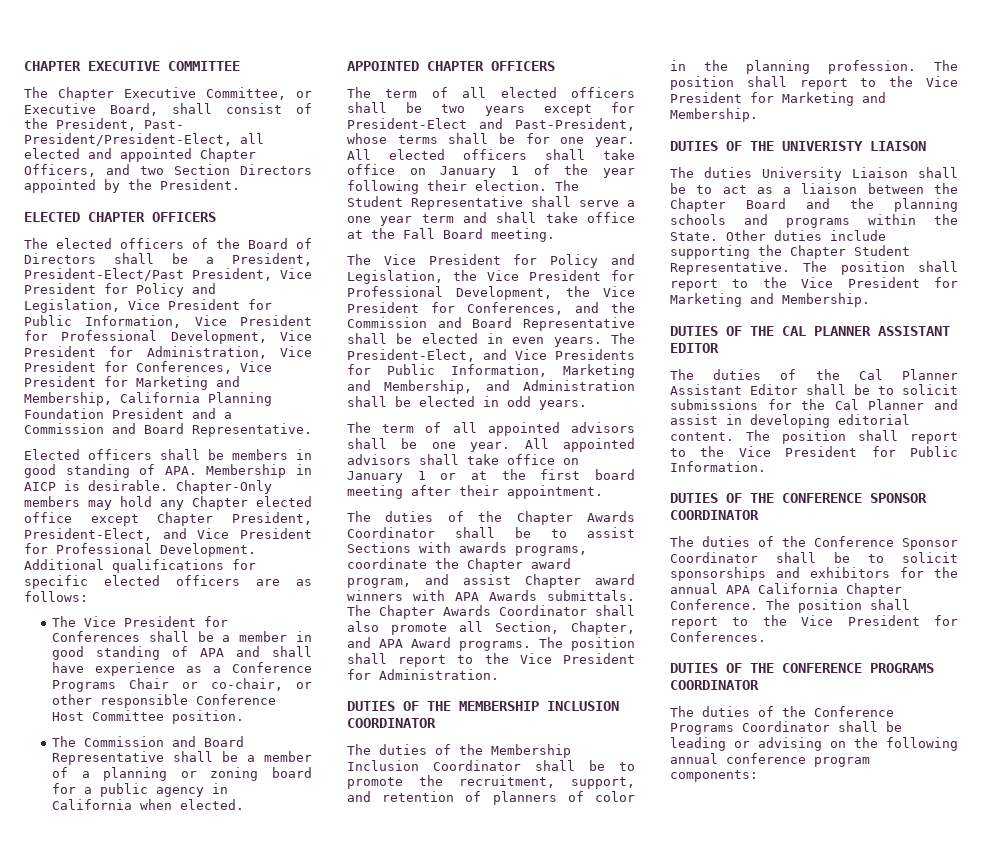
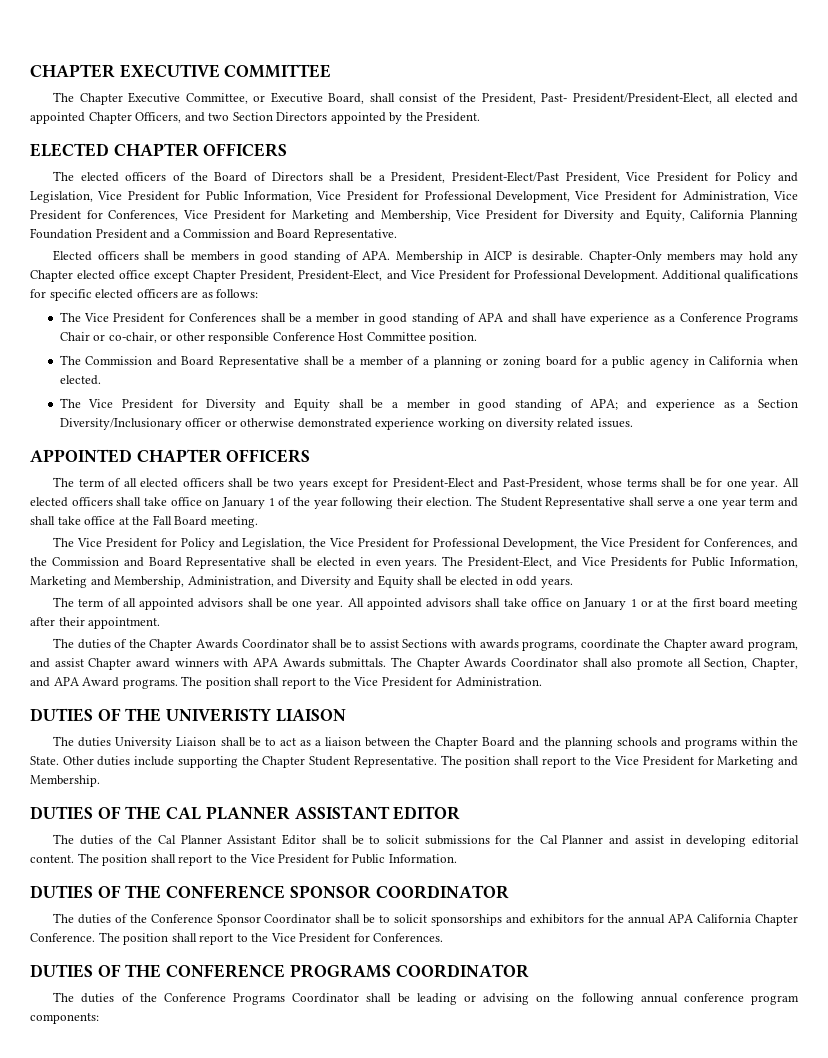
(112, 399) none -> [455,209,685,222] Vice President for Diversity and Equity,
(245, 804) none -> [59,398,798,411] [59,418,633,430] // The Vice President for Diversity and Equity shall be a member in good standing of APA; and experience as a Section Diversity/Inclusionary officer or otherwise demonstrated experience working on diversity related issues.
[485,380,635,391] and Administration -> [187,575,414,588] Administration, and Diversity and Equity
[347,701,619,711] [347,718,436,728] [347,744,571,758] [347,760,635,771] [347,775,635,789] [347,791,635,805] [670,60,958,74] [670,76,958,90] [670,92,886,106] [670,108,758,122] // DUTIES OF THE MEMBERSHIP INCLUSION COORDINATOR // The duties of the Membership Inclusion Coordinator shall be to promote the recruitment, support, and retention of planners of color in the planning profession. The position shall report to the Vice President for Marketing and Membership. -> (542, 682) none

